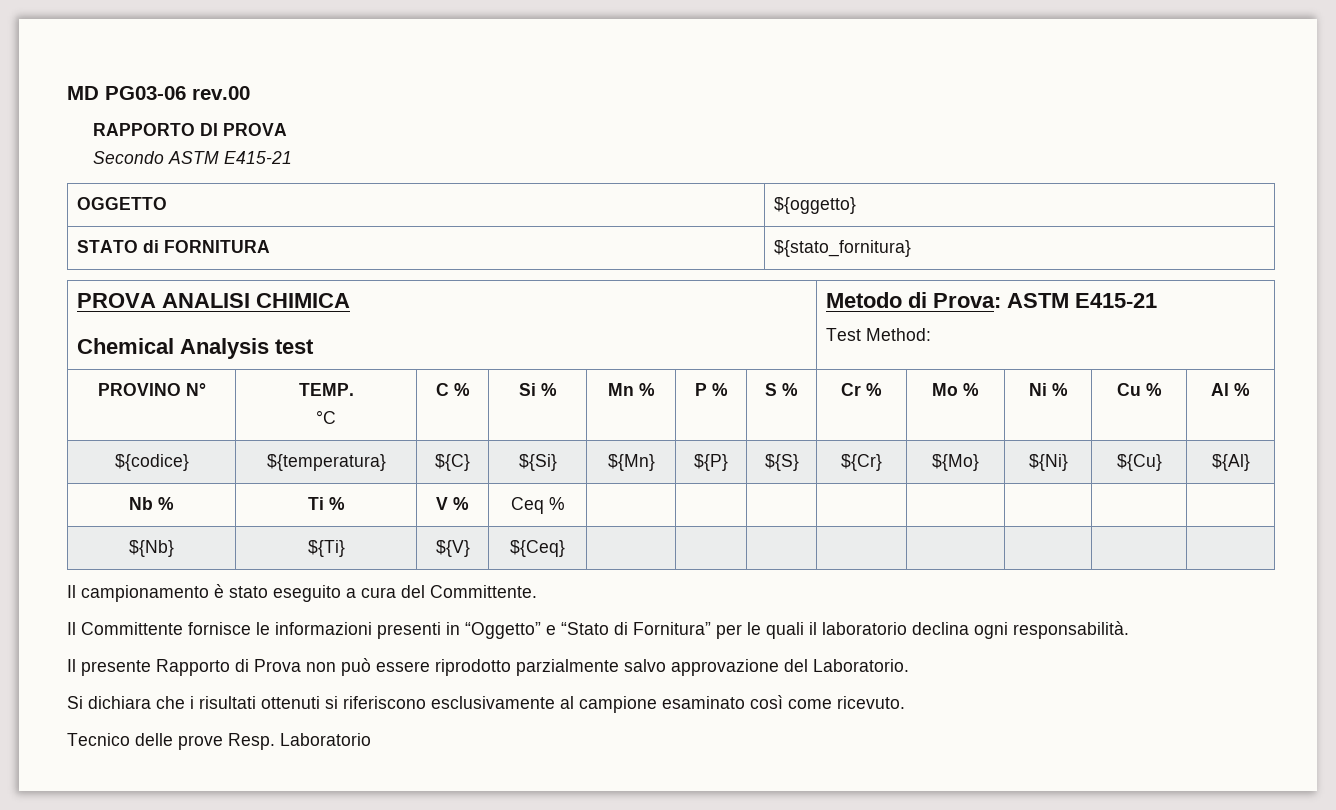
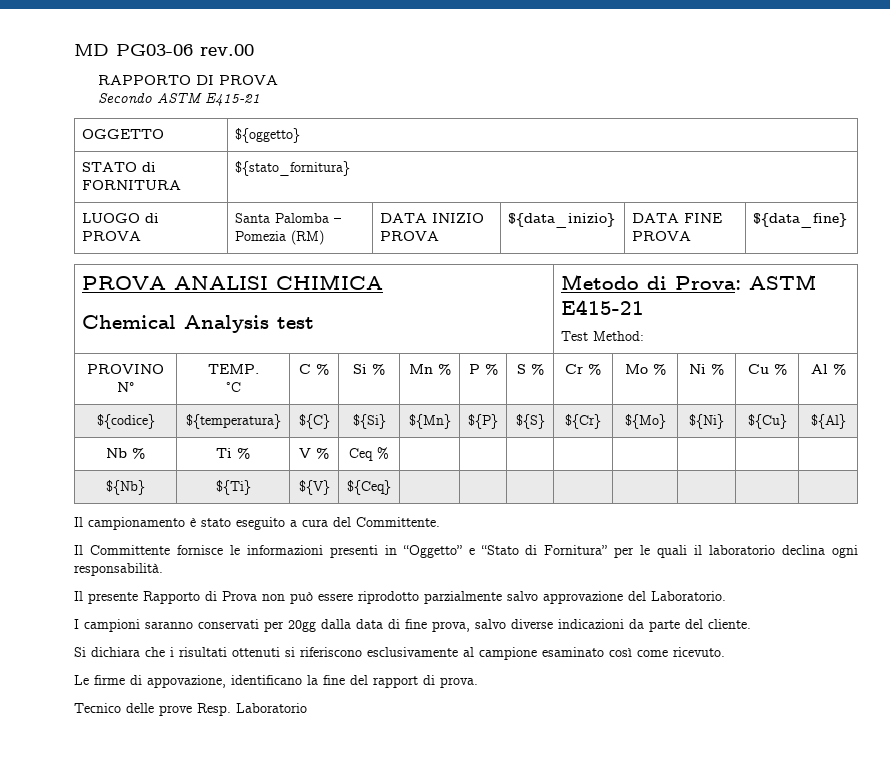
(911, 248) none -> [82,213,160,223] [82,231,142,241] [235,213,342,223] [235,230,325,245] [380,213,485,223] [380,231,440,241] [508,213,616,228] [632,213,723,223] [632,231,692,241] [753,213,848,228] // LUOGO di PROVA | Santa Palomba – Pomezia (RM) | DATA INIZIO PROVA | ${data_inizio} | DATA FINE PROVA | ${data_fine}
(909, 665) none -> [74,619,751,632] // I campioni saranno conservati per 20gg dalla data di fine prova, salvo diverse indicazioni da parte del cliente.
(905, 702) none -> [74,675,478,688] // Le firme di appovazione, identificano la fine del rapport di prova.

